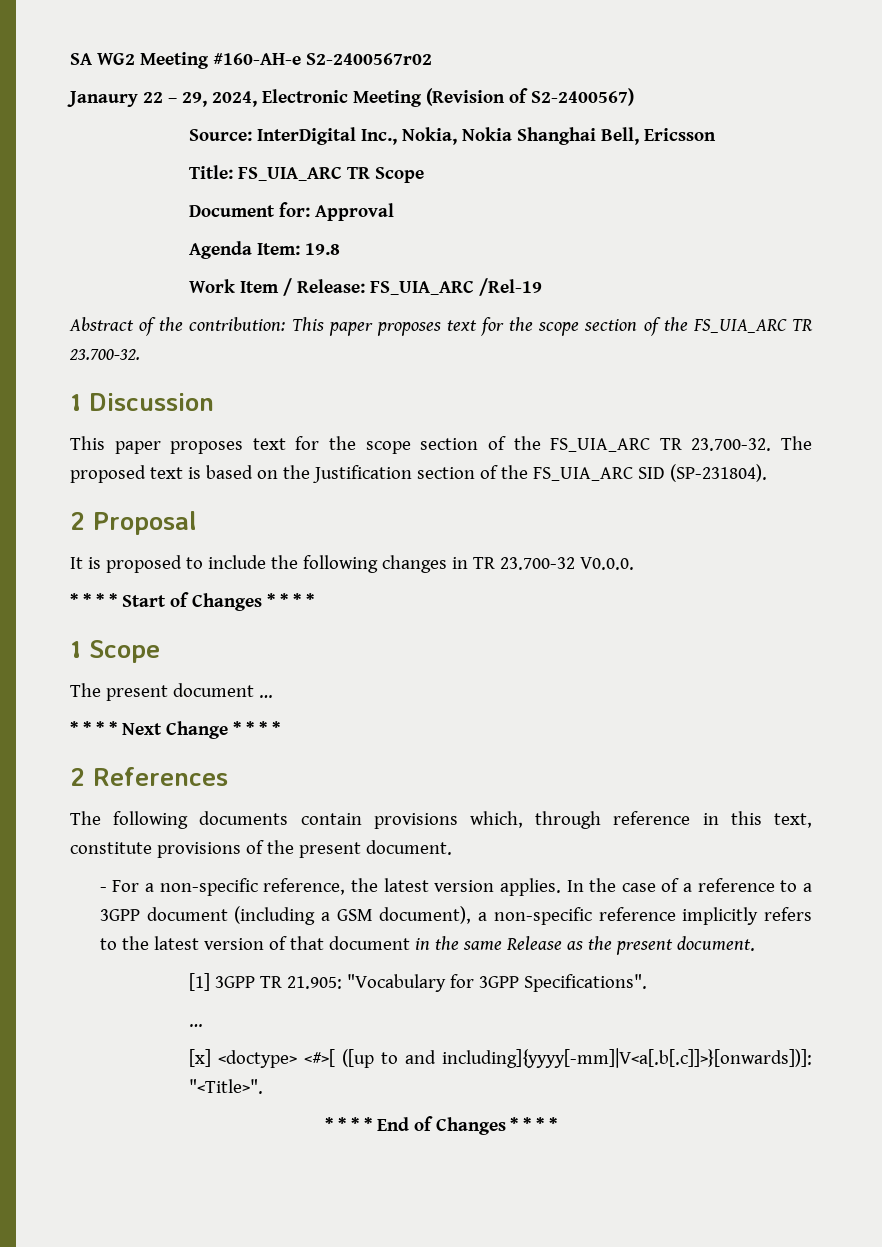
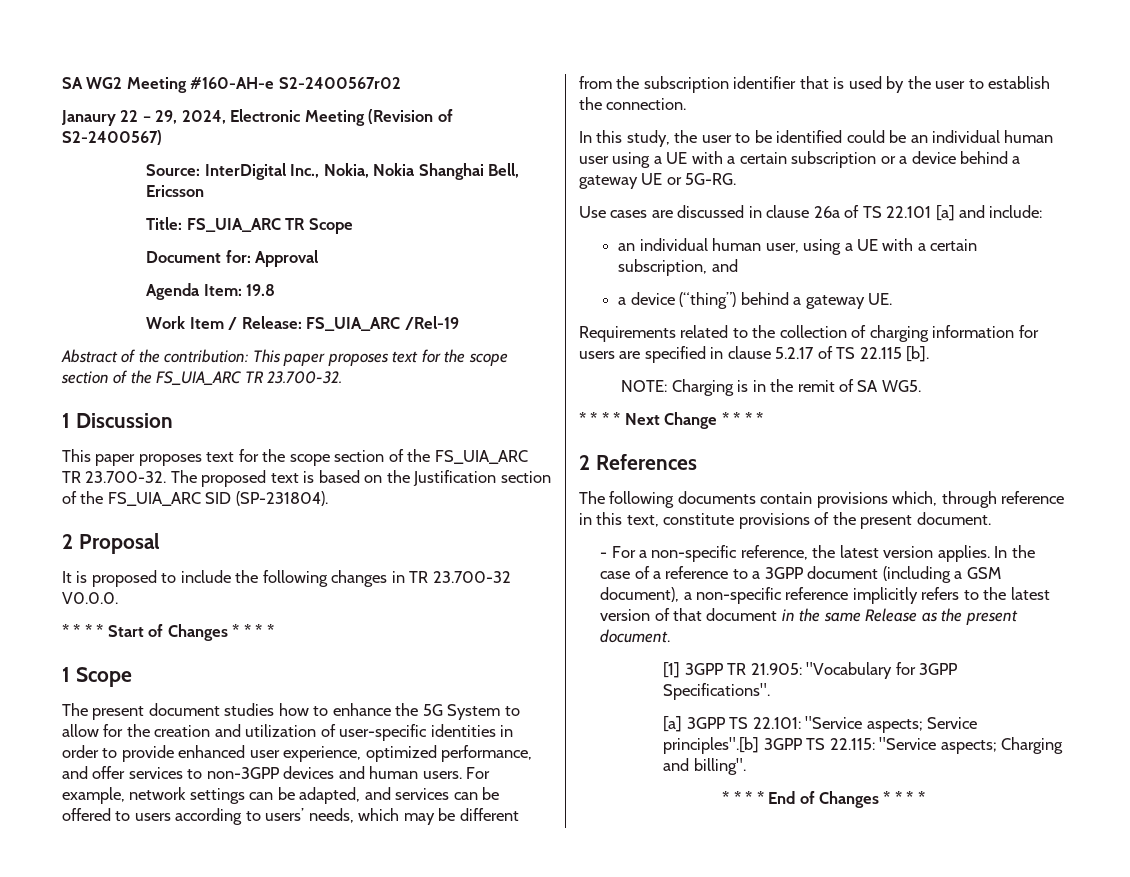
[258,695,273,698] … -> [224,703,520,720] [62,724,514,741] [62,745,533,762] [62,766,491,779] [62,787,500,804] [62,808,519,825] [579,76,1051,93] [579,97,687,110] [579,130,1054,147] [579,151,1021,168] [579,173,737,189] [579,205,1043,221] [618,238,978,255] [618,259,738,276] [618,292,892,309] [579,325,1039,342] [579,346,930,363] [621,379,921,396] studies how to enhance the 5G System to allow for the creation and utilization of user-specific identities in order to provide enhanced user experience, optimized performance, and offer services to non-3GPP devices and human users. For example, network settings can be adapted, and services can be offered to users according to users’ needs, which may be different from the subscription identifier that is used by the user to establish the connection. // In this study, the user to be identified could be an individual human user using a UE with a certain subscription or a device behind a gateway UE or 5G-RG. // Use cases are discussed in clause 26a of TS 22.101 [a] and include: // an individual human user, using a UE with a certain subscription, and // a device (“thing”) behind a gateway UE. // Requirements related to the collection of charging information for users are specified in clause 5.2.17 of TS 22.115 [b]. // NOTE: Charging is in the remit of SA WG5.
[189,1024,204,1027] [189,1048,812,1068] [189,1079,264,1094] … // [x] <doctype> <#>[ ([up to and including]{yyyy[-mm]|V<a[.b[.c]]>}[onwards])]: "<Title>". -> [663,716,978,733] [663,737,1064,754] [663,758,746,775] [a] 3GPP TS 22.101: "Service aspects; Service principles".[b] 3GPP TS 22.115: "Service aspects; Charging and billing".

